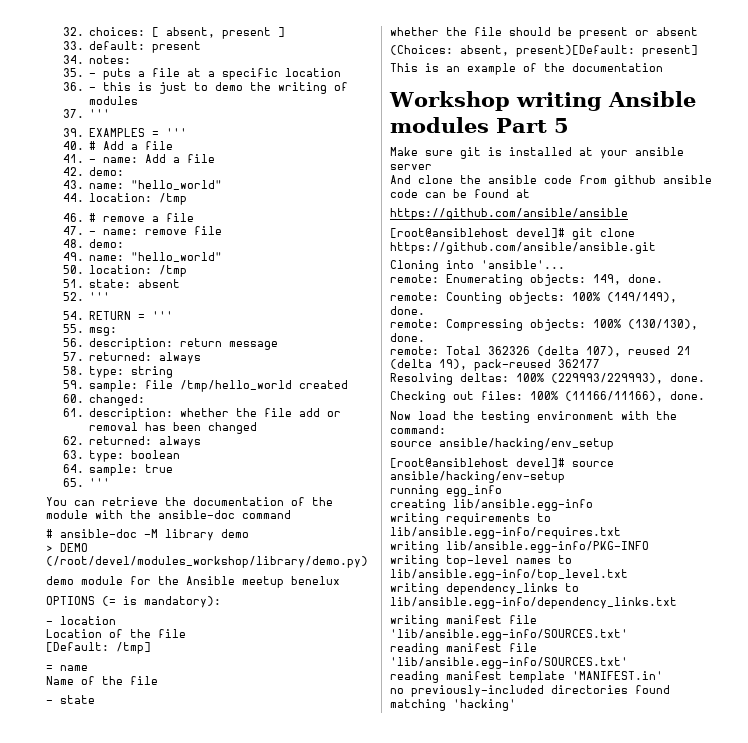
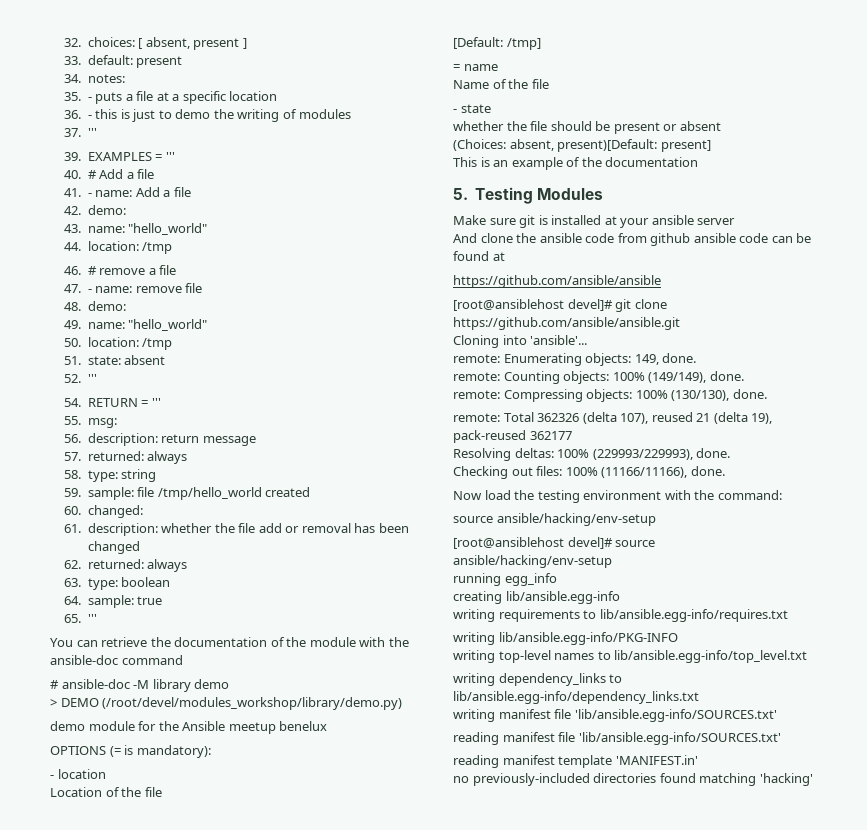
[389,91,696,111] [390,117,569,133] Workshop writing Ansible modules Part 5 -> [453,187,603,204] 5. Testing Modules
[439,438,614,450] ansible/hacking/env_setup -> [496,513,656,526] ansible/hacking/env-setup

